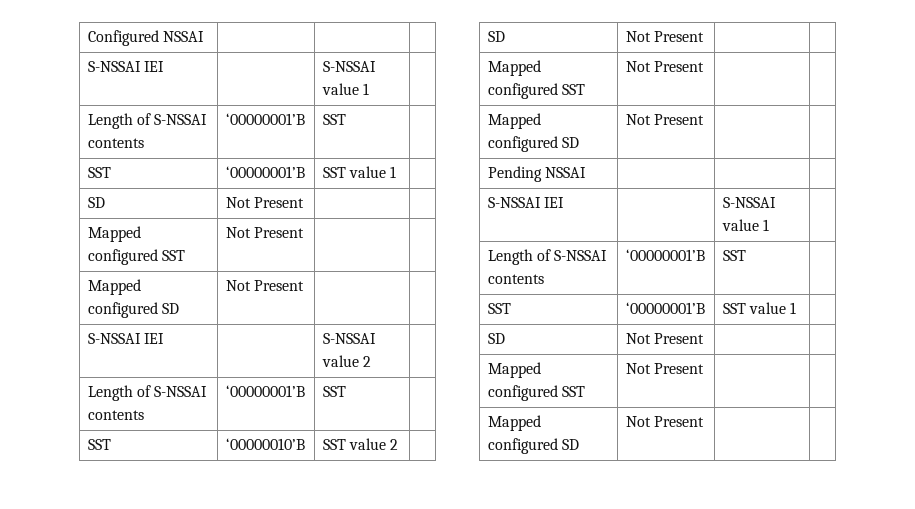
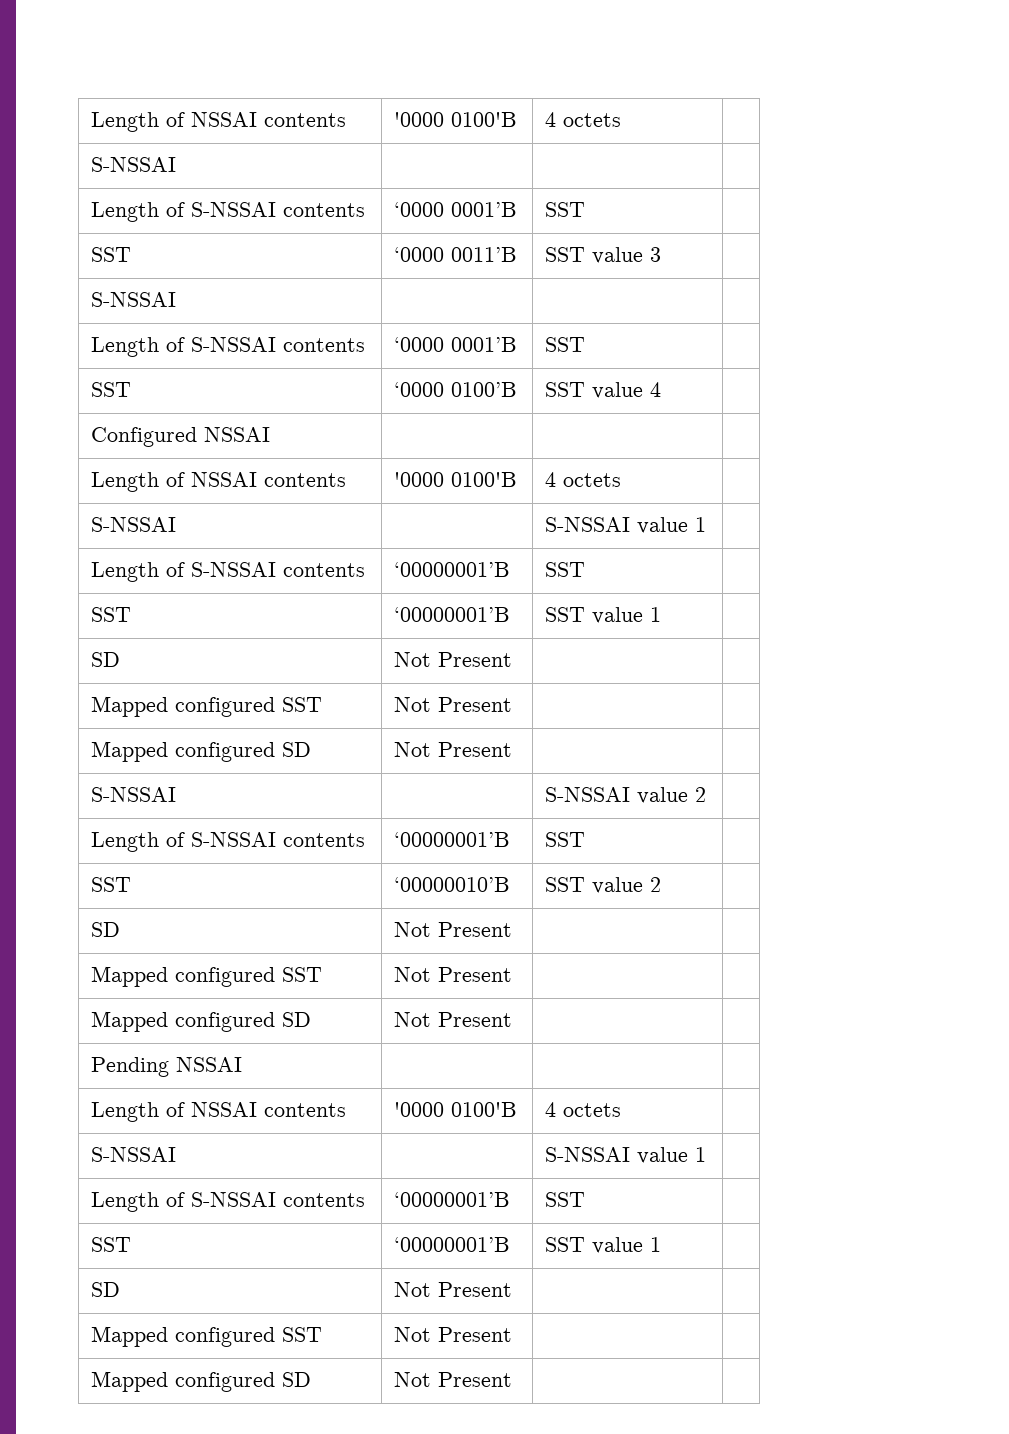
[87,30,204,46] [87,61,164,72] Configured NSSAI | | | // S-NSSAI IEI -> [91,112,347,132] [394,112,518,127] [545,112,622,127] [91,157,177,172] [91,202,366,222] [394,202,518,217] [545,202,586,217] [91,247,132,262] [394,247,518,262] [545,247,662,264] [91,292,177,307] [91,337,366,357] [394,337,518,352] [545,337,586,352] [91,382,132,397] [394,382,518,397] [545,382,662,399] [91,427,271,447] [91,472,347,492] [394,472,518,487] [545,472,622,487] [91,517,177,532] Length of NSSAI contents | '0000 0100'B | 4 octets | // S-NSSAI | | | // Length of S-NSSAI contents | ‘0000 0001’B | SST | // SST | ‘0000 0011’B | SST value 3 | // S-NSSAI | | | // Length of S-NSSAI contents | ‘0000 0001’B | SST | // SST | ‘0000 0100’B | SST value 4 | // Configured NSSAI | | | // Length of NSSAI contents | '0000 0100'B | 4 octets | // S-NSSAI
[143,333,164,344] IEI -> (177, 794) none
[487,197,564,208] // S-NSSAI IEI -> [91,1102,347,1122] [394,1102,518,1117] [545,1102,622,1117] [91,1147,177,1162] // Length of NSSAI contents | '0000 0100'B | 4 octets | // S-NSSAI

